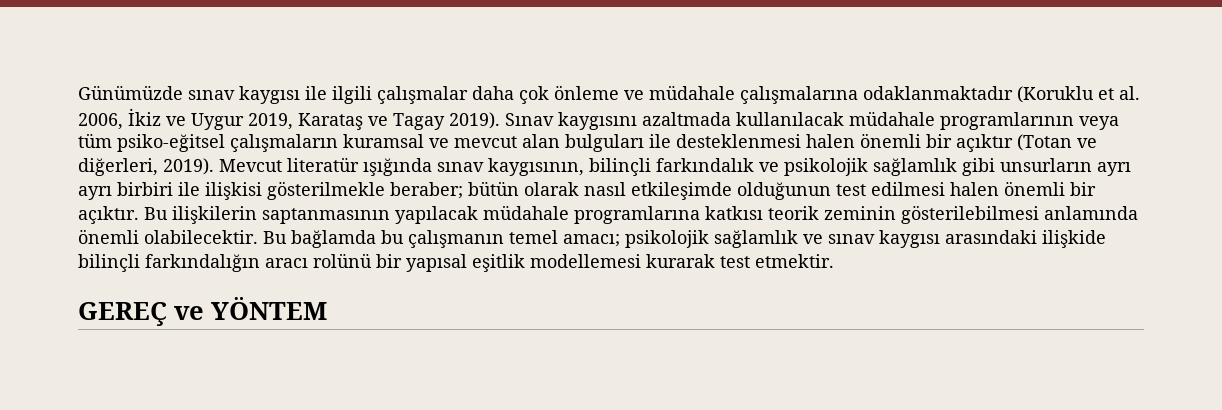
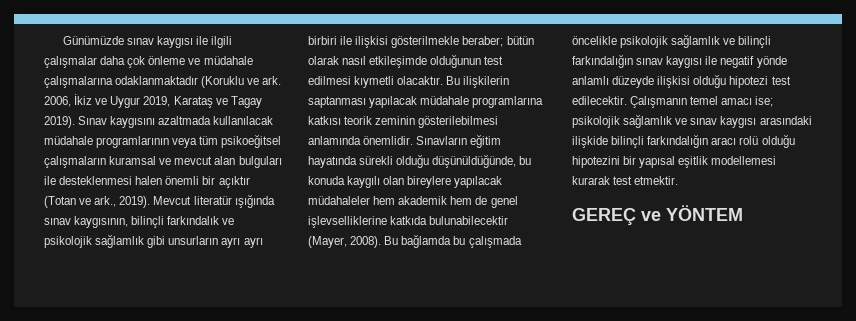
[1098,86,1140,100] et al. -> [247,76,282,85] ve ark.
[117,134,225,152] psiko-eğitsel -> [221,134,282,148] psikoeğitsel
[78,158,158,176] diğerleri, -> [94,196,117,207] ark.,
[950,181,1096,196] [78,206,139,224] halen önemli bir açıktır. -> [354,76,444,88] kıymetli olacaktır.
[262,208,390,224] saptanmasının -> [308,96,366,108] saptanması
[78,229,620,248] önemli olabilecektir. Bu bağlamda bu çalışmanın temel amacı; -> [363,134,502,148] [308,154,532,168] [308,176,503,188] [308,196,518,208] [308,216,509,228] [308,234,522,248] [572,34,772,48] [572,54,787,68] [572,74,791,88] [572,96,774,108] önemlidir. Sınavların eğitim hayatında sürekli olduğu düşünüldüğünde, bu konuda kaygılı olan bireylere yapılacak müdahaleler hem akademik hem de genel işlevselliklerine katkıda bulunabilecektir (Mayer, 2008). Bu bağlamda bu çalışmada öncelikle psikolojik sağlamlık ve bilinçli farkındalığın sınav kaygısı ile negatif yönde anlamlı düzeyde ilişkisi olduğu hipotezi test edilecektir. Çalışmanın temel amacı ise;
[313,253,372,268] rolünü -> [739,134,795,148] [572,156,620,168] rolü olduğu hipotezini

